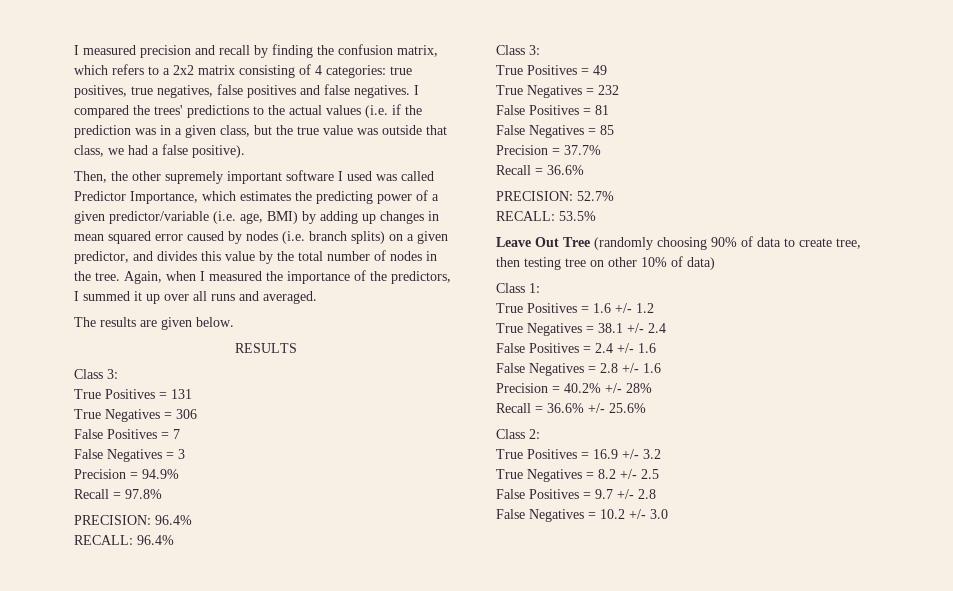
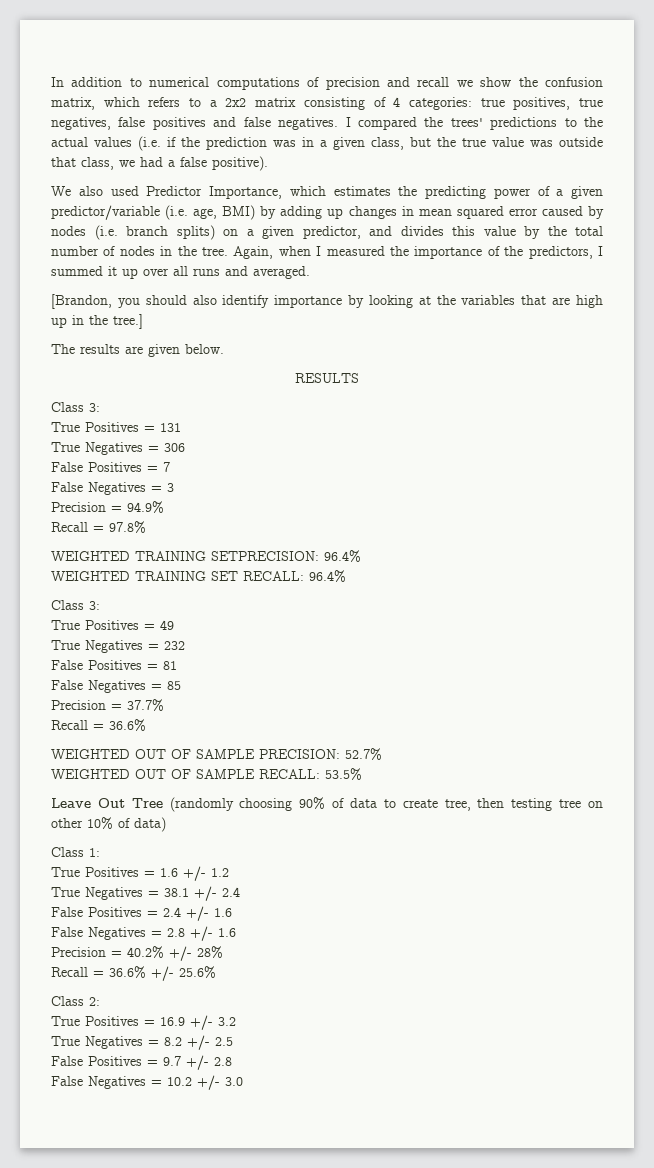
[74,45,136,55] I measured -> [51,77,320,90] In addition to numerical computations of
[254,44,313,58] by finding -> [456,77,512,87] we show
[74,170,434,184] Then, the other supremely important software I used was called -> [51,186,139,196] We also used
(317, 297) none -> [51,294,603,309] [51,314,143,329] // [Brandon, you should also identify importance by looking at the variables that are high up in the tree.]
[74,515,192,525] PRECISION: 96.4% // -> [51,550,361,563] [51,571,238,581] WEIGHTED TRAINING SETPRECISION: 96.4% // WEIGHTED TRAINING SET
[496,191,614,201] PRECISION: 52.7% // -> [51,748,382,761] [51,769,255,779] WEIGHTED OUT OF SAMPLE PRECISION: 52.7% // WEIGHTED OUT OF SAMPLE

